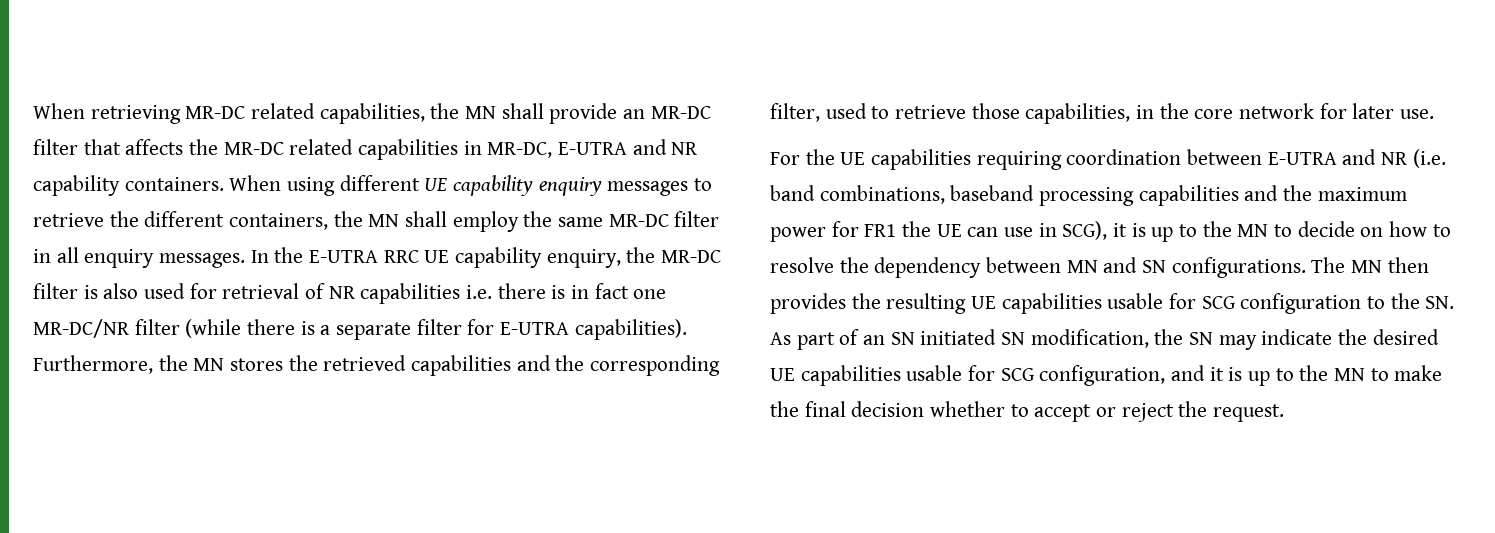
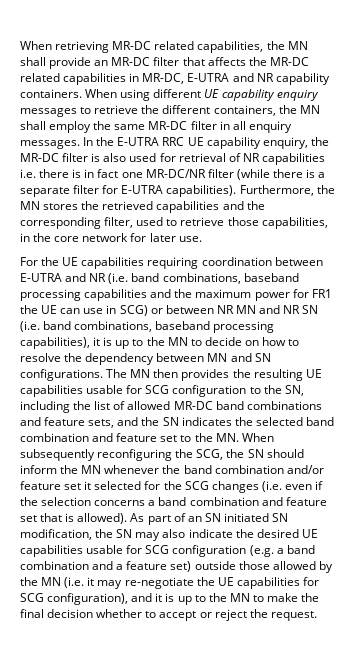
[1062,221,1108,240] SCG), -> [119,305,319,316] [20,321,275,333] [20,337,90,349] SCG) or between NR MN and NR SN (i.e. band combinations, baseband processing capabilities),
[1425,296,1455,309] SN. -> [284,385,304,396] [20,401,322,413] [20,417,334,428] [20,433,274,442] [20,449,304,461] [20,465,324,474] [20,481,324,493] [20,497,327,506] [20,513,128,524] SN, including the list of allowed MR-DC band combinations and feature sets, and the SN indicates the selected band combination and feature set to the MN. When subsequently reconfiguring the SCG, the SN should inform the MN whenever the band combination and/or feature set it selected for the SCG changes (i.e. even if the selection concerns a band combination and feature set that is allowed).
(1257, 342) none -> [162,529,186,538] also
[1039,365,1166,386] configuration, -> [172,545,315,557] [20,561,333,573] [20,577,319,589] [20,593,129,605] configuration (e.g. a band combination and a feature set) outside those allowed by the MN (i.e. it may re-negotiate the UE capabilities for SCG configuration),

